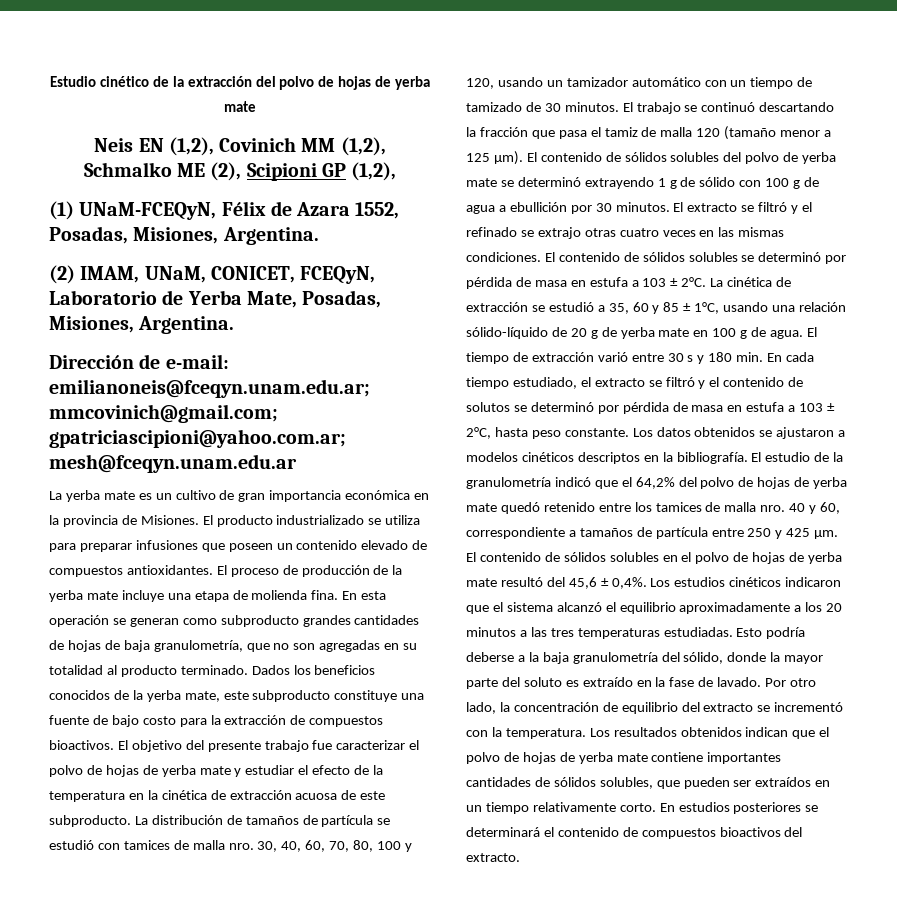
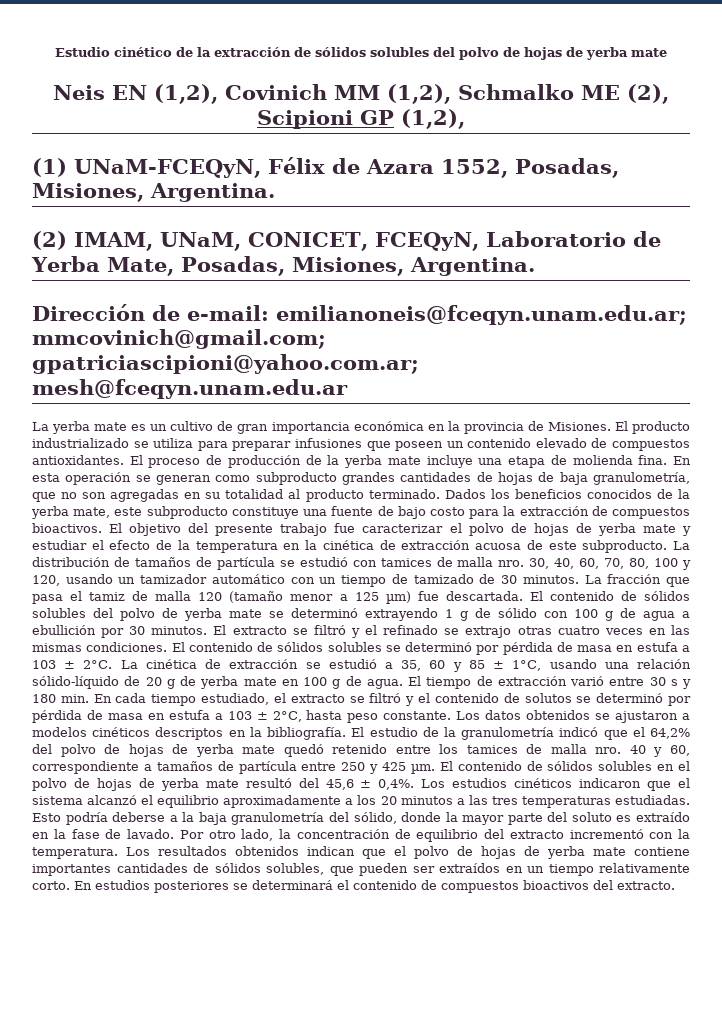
(252, 81) none -> [294,47,429,57] de sólidos solubles
[622,102,835,114] [466,127,476,137] El trabajo se continuó descartando la -> [584,575,602,584] La
[493,151,523,165] µm). -> [385,591,523,604] µm) fue descartada.
[757,705,771,712] se -> (564, 834) none

